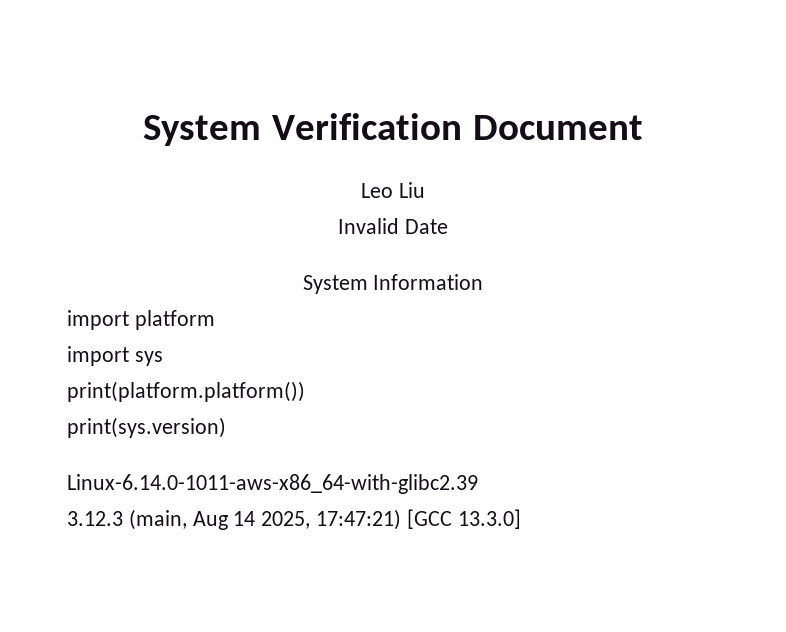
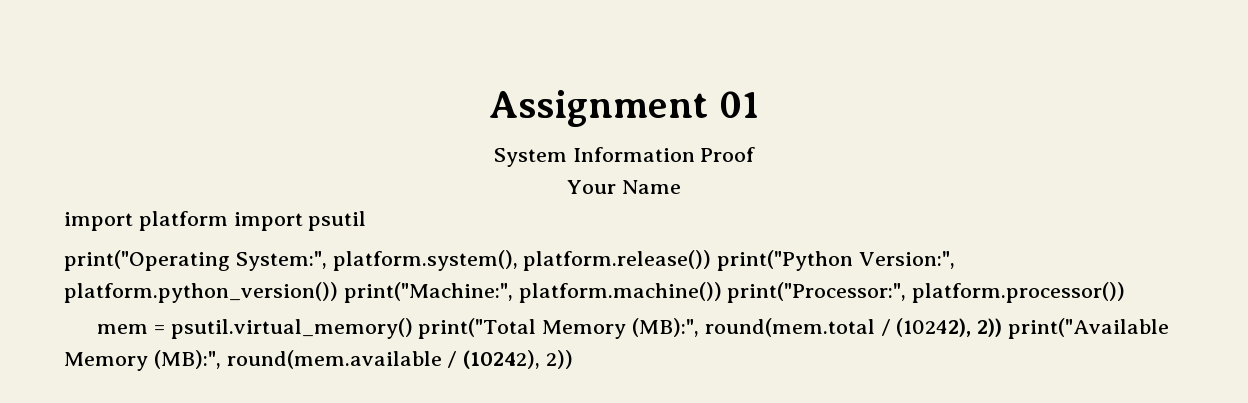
[143,113,643,146] [361,182,425,198] [338,218,448,234] System Verification Document // Leo Liu // Invalid Date -> [489,90,759,127] Assignment 01
(484, 282) none -> [700,147,756,162] [567,180,681,194] Proof // Your Name
[67,346,163,366] [67,381,305,402] [67,417,226,438] [67,474,478,494] [67,509,521,530] // import sys // print(platform.platform()) // print(sys.version) // Linux-6.14.0-1011-aws-x86_64-with-glibc2.39 // 3.12.3 (main, Aug 14 2025, 17:47:21) [GCC 13.3.0] -> [233,211,367,231] [64,250,956,271] [64,282,1126,303] [97,318,1170,339] [64,350,574,371] import psutil // print("Operating System:", platform.system(), platform.release()) print("Python Version:", platform.python_version()) print("Machine:", platform.machine()) print("Processor:", platform.processor()) // mem = psutil.virtual_memory() print("Total Memory (MB):", round(mem.total / (10242), 2)) print("Available Memory (MB):", round(mem.available / (10242), 2))

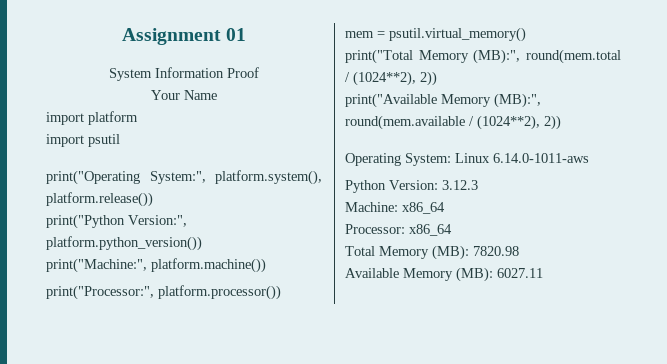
(228, 221) none -> (138, 118) //
(712, 260) none -> (153, 199) //
(338, 292) none -> (202, 243) //
(722, 292) none -> (266, 265) //
(413, 328) none -> (526, 34) //
[896,318,1003,337] (10242), 2)) -> [353,71,437,86] (1024**2), 2)) //
[463,350,574,369] (10242), 2)) -> [477,115,561,130] [345,153,589,166] [345,180,478,193] [345,202,445,214] [345,224,452,236] [345,245,519,260] [345,267,543,282] (1024**2), 2)) // Operating System: Linux 6.14.0-1011-aws // Python Version: 3.12.3 // Machine: x86_64 // Processor: x86_64 // Total Memory (MB): 7820.98 // Available Memory (MB): 6027.11

